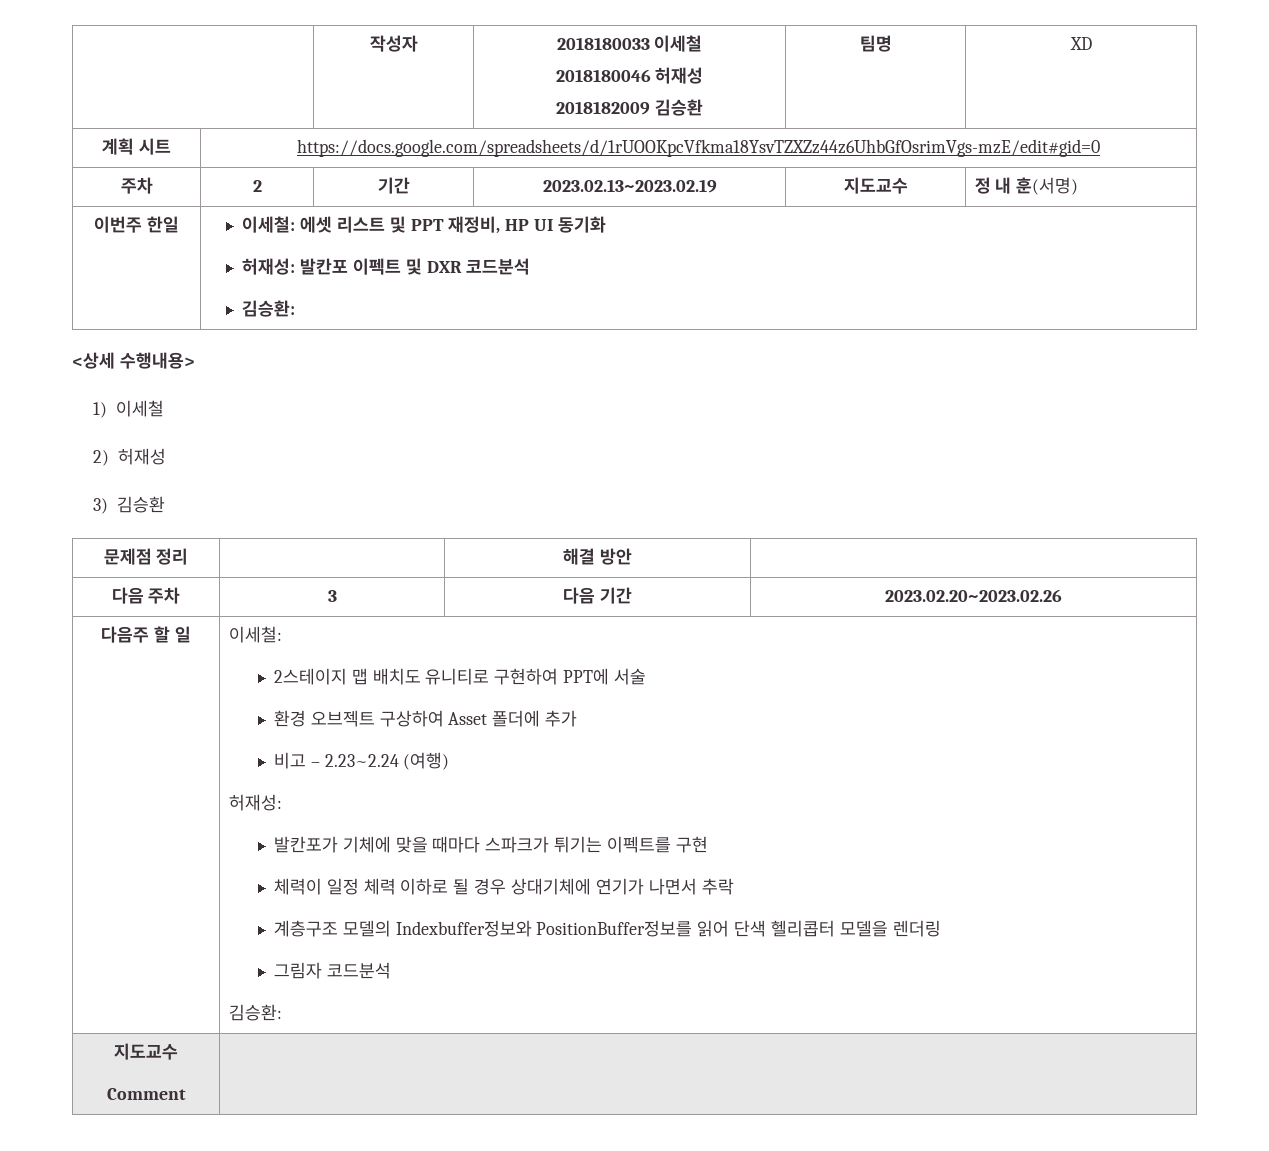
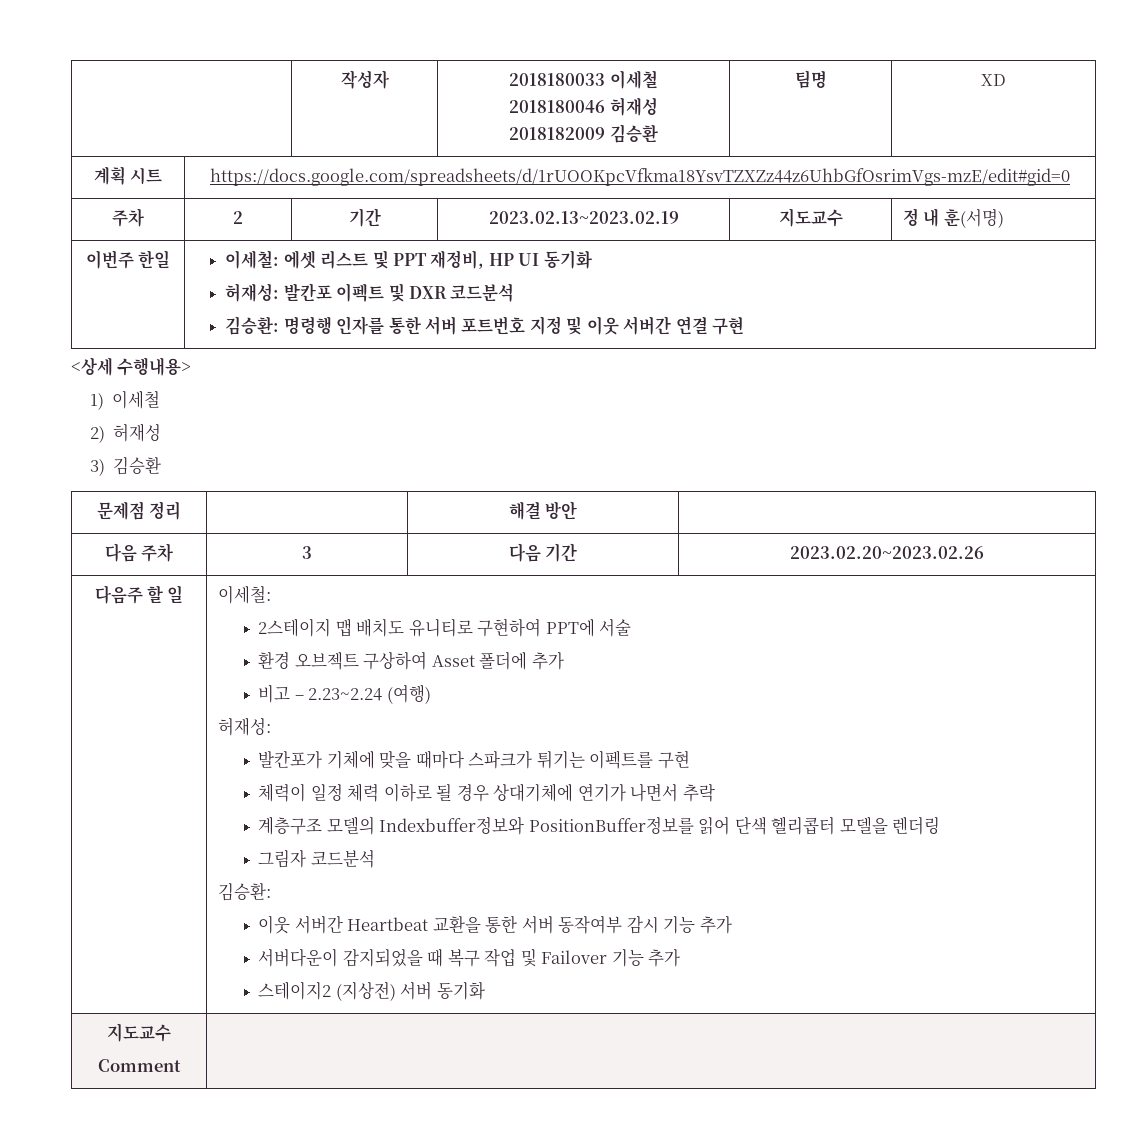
(296, 308) none -> [283,316,745,335] 명령행 인자를 통한 서버 포트번호 지정 및 이웃 서버간 연결 구현
(282, 1012) none -> [258,915,732,934] [258,948,681,967] [258,981,485,1001] // 이웃 서버간 Heartbeat 교환을 통한 서버 동작여부 감시 기능 추가 // 서버다운이 감지되었을 때 복구 작업 및 Failover 기능 추가 // 스테이지2 (지상전) 서버 동기화

